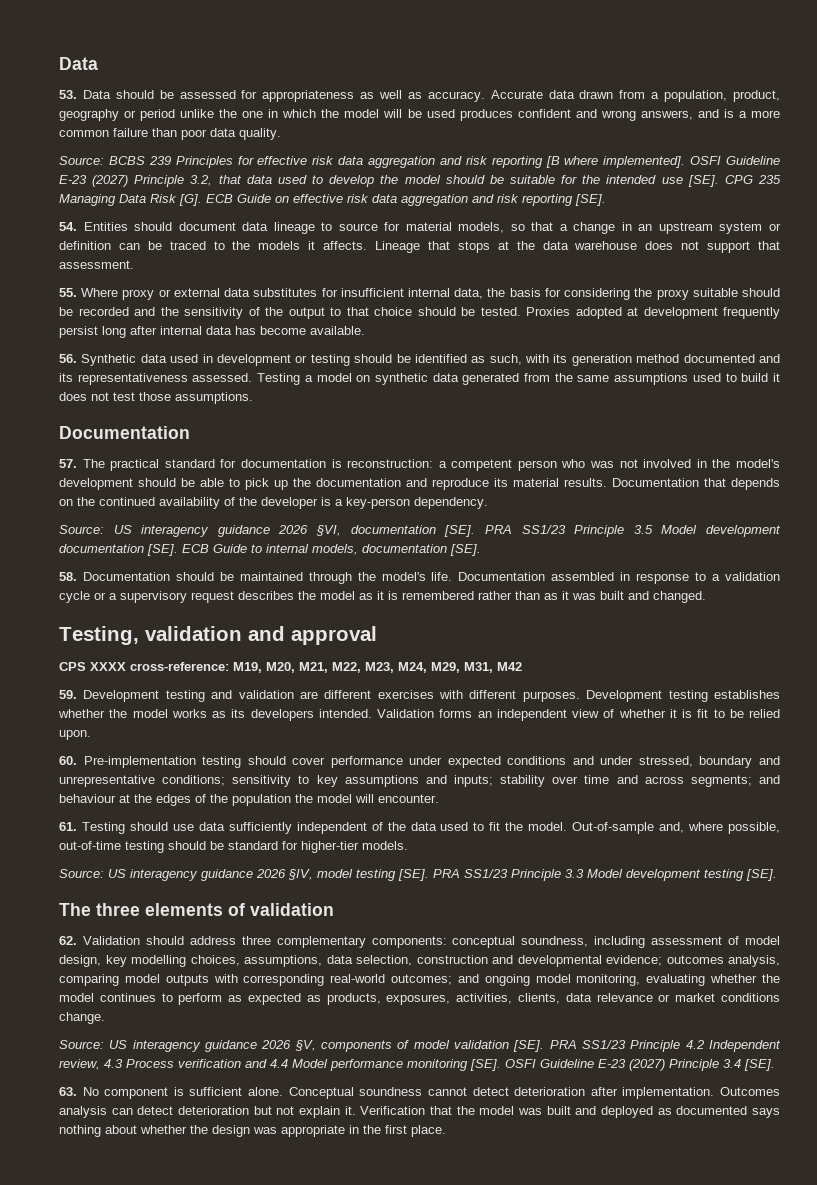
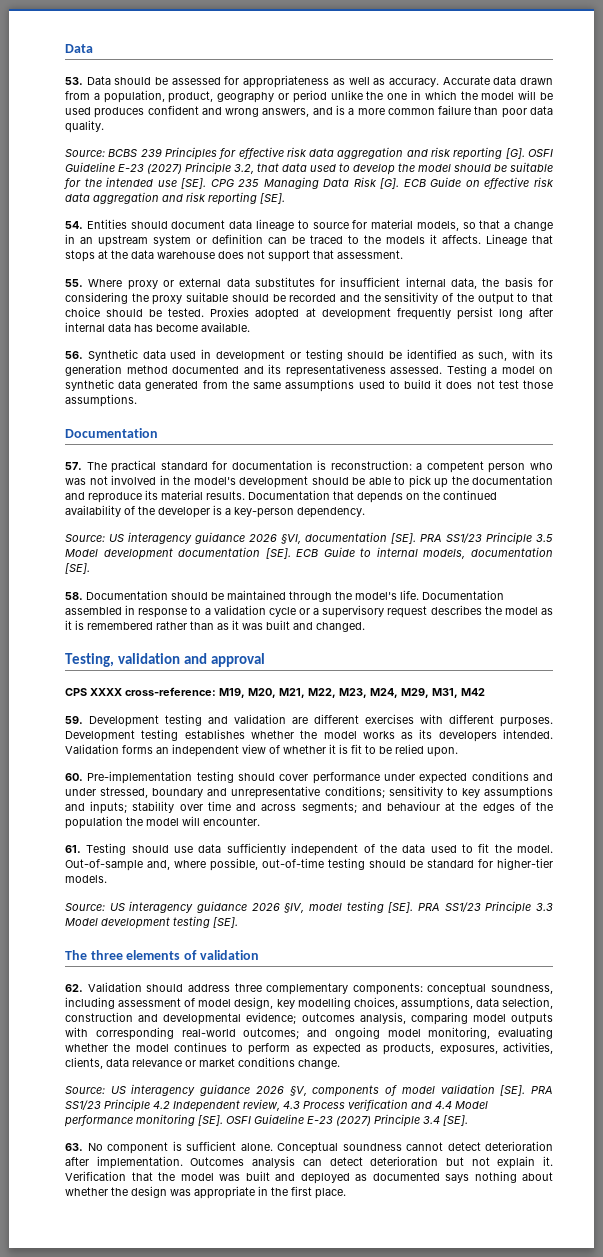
[545,156,686,168] [B where implemented]. -> [505,148,525,159] [G].

